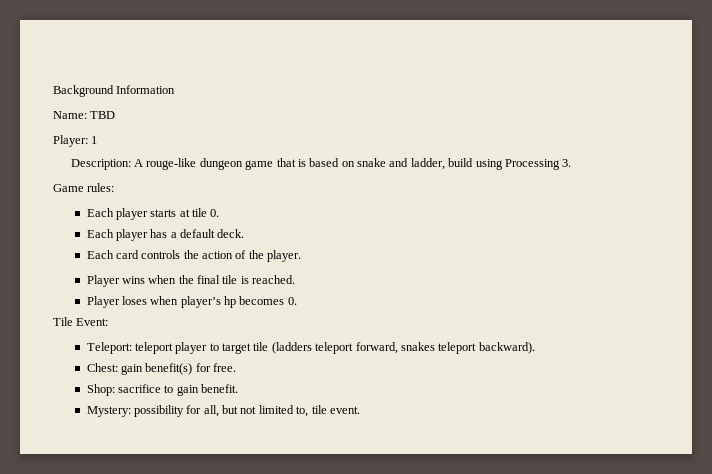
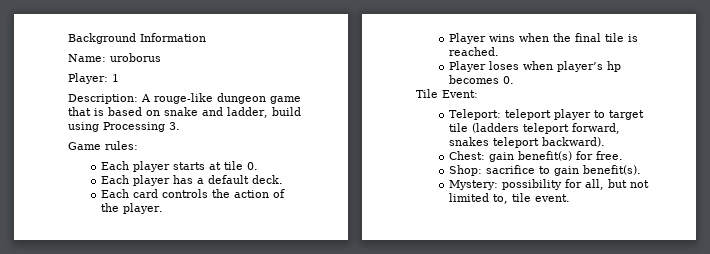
[90,111,116,119] TBD -> [110,53,161,62] uroborus
[201,384,239,393] benefit. -> [582,165,641,175] benefit(s).

